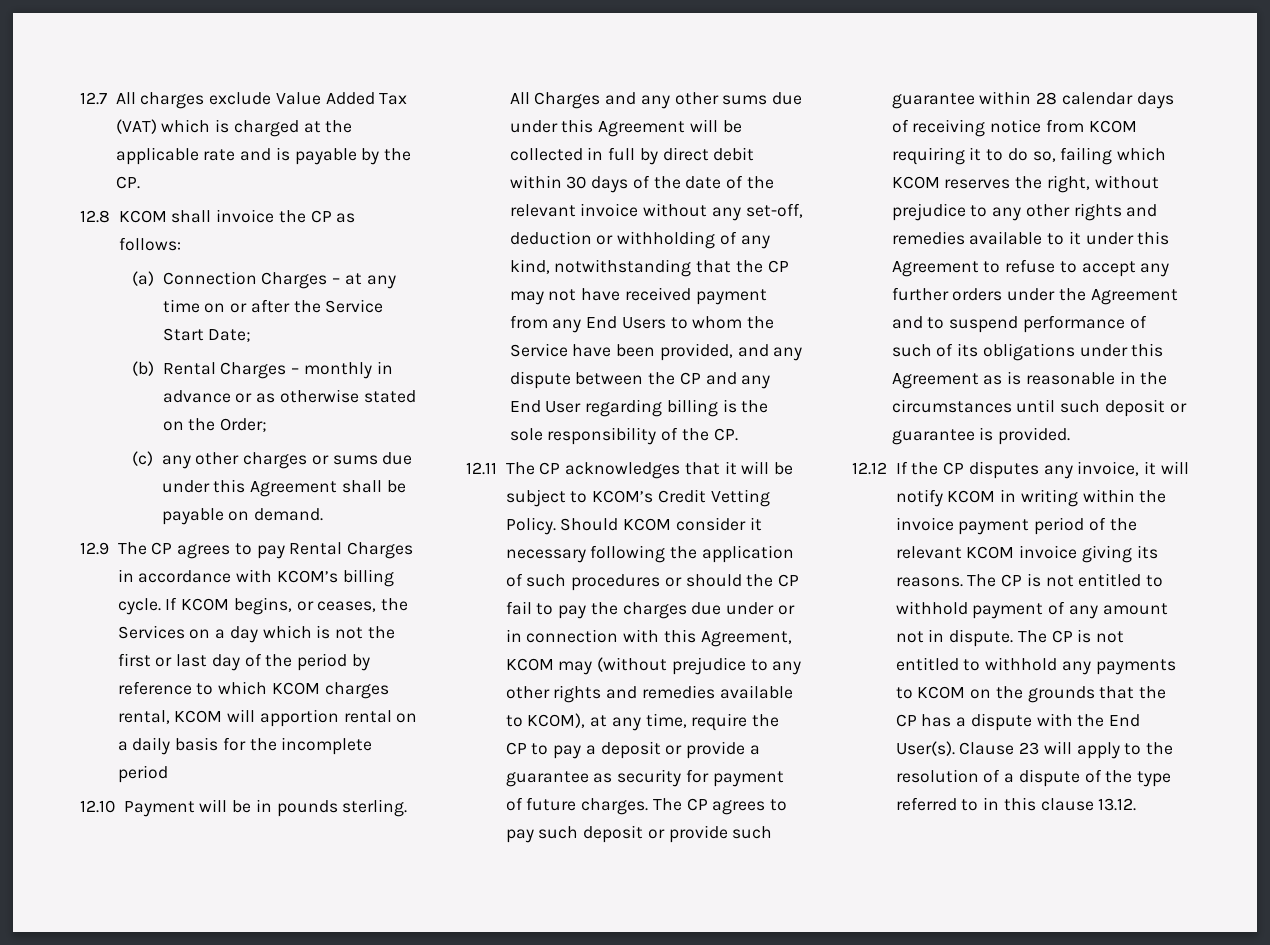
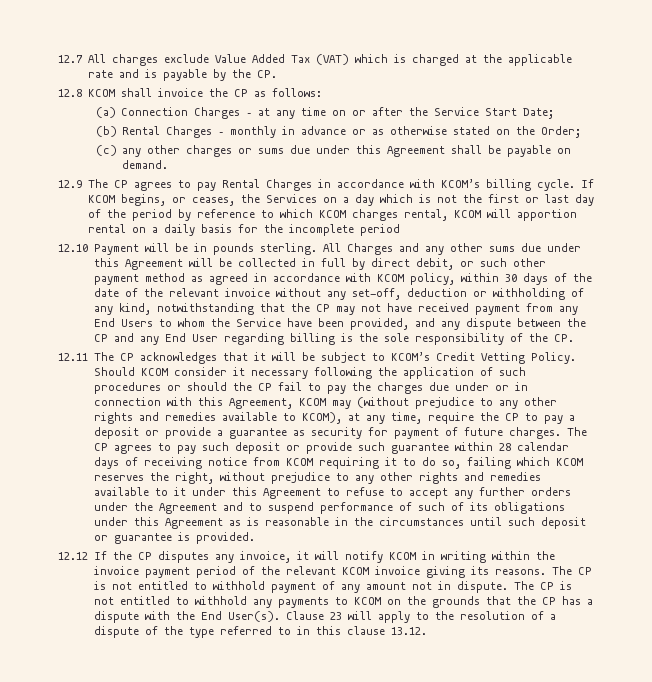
[713,147,755,161] debit -> [415,258,546,270] [93,273,455,285] debit, or such other payment method as agreed in accordance with KCOM policy,

